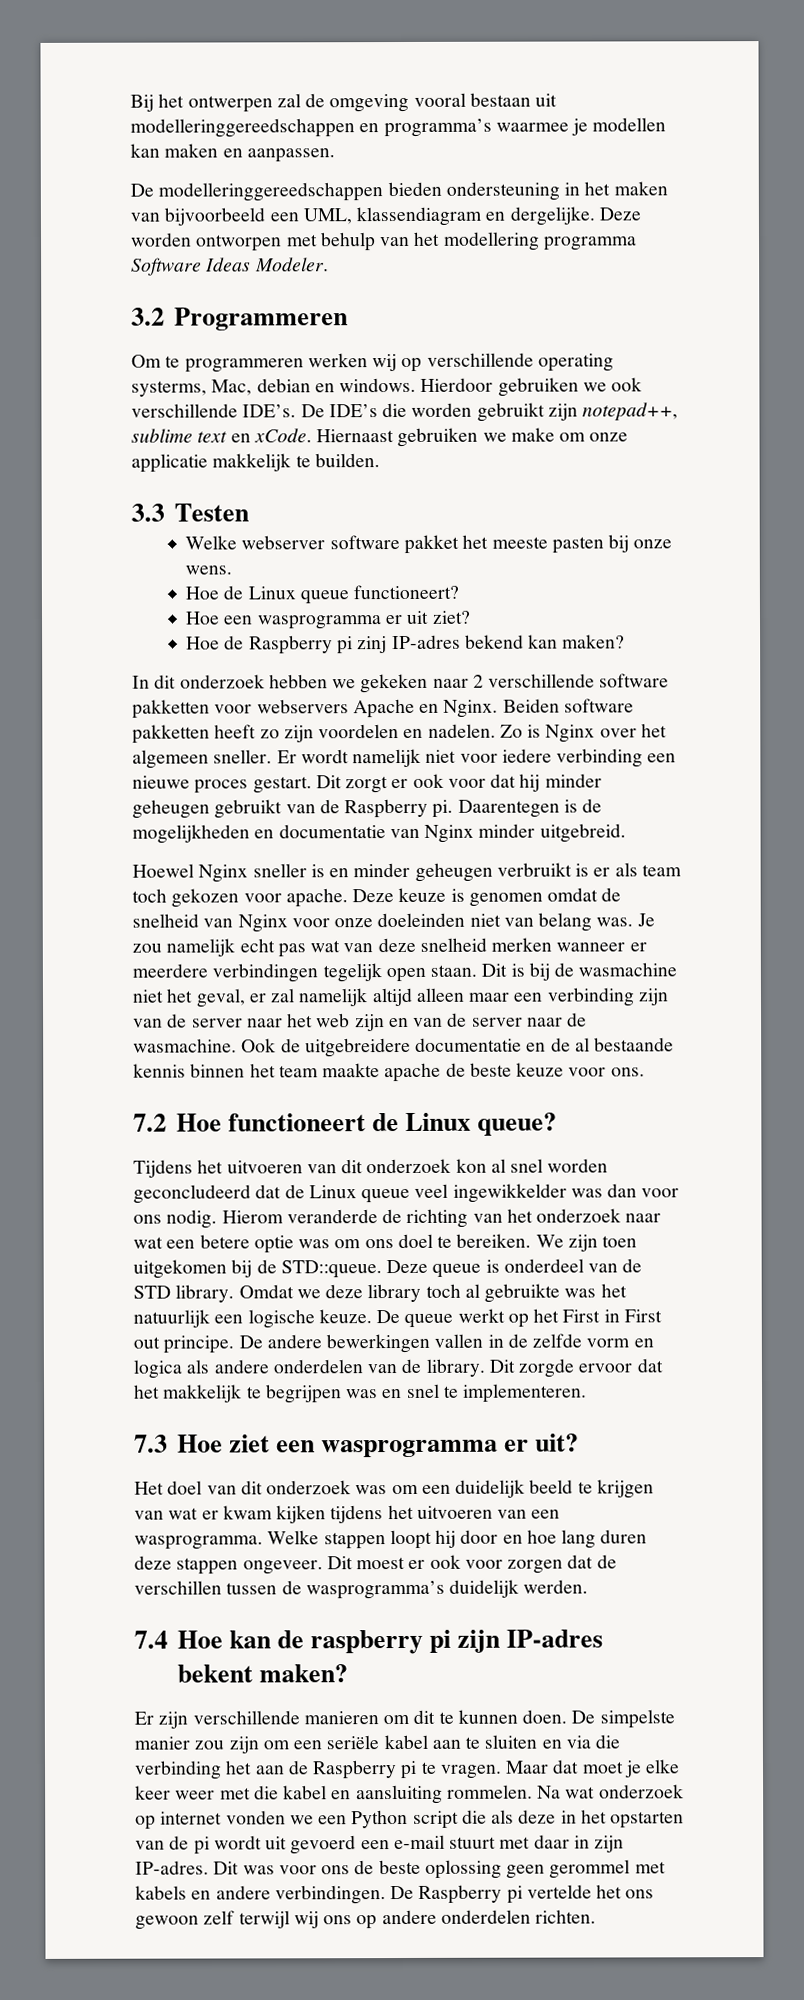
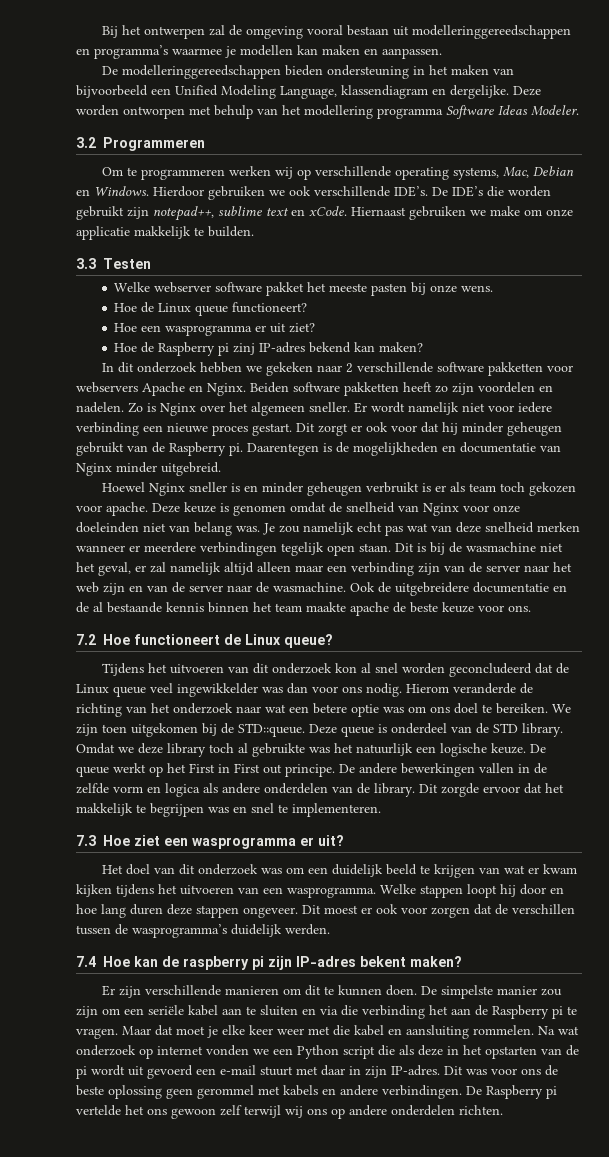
[302,208,352,225] UML, -> [175,85,337,99] Unified Modeling Language,
[131,377,417,397] systerms, Mac, debian en windows. -> [453,166,575,180] [76,186,149,196] systems, Mac, Debian en Windows.

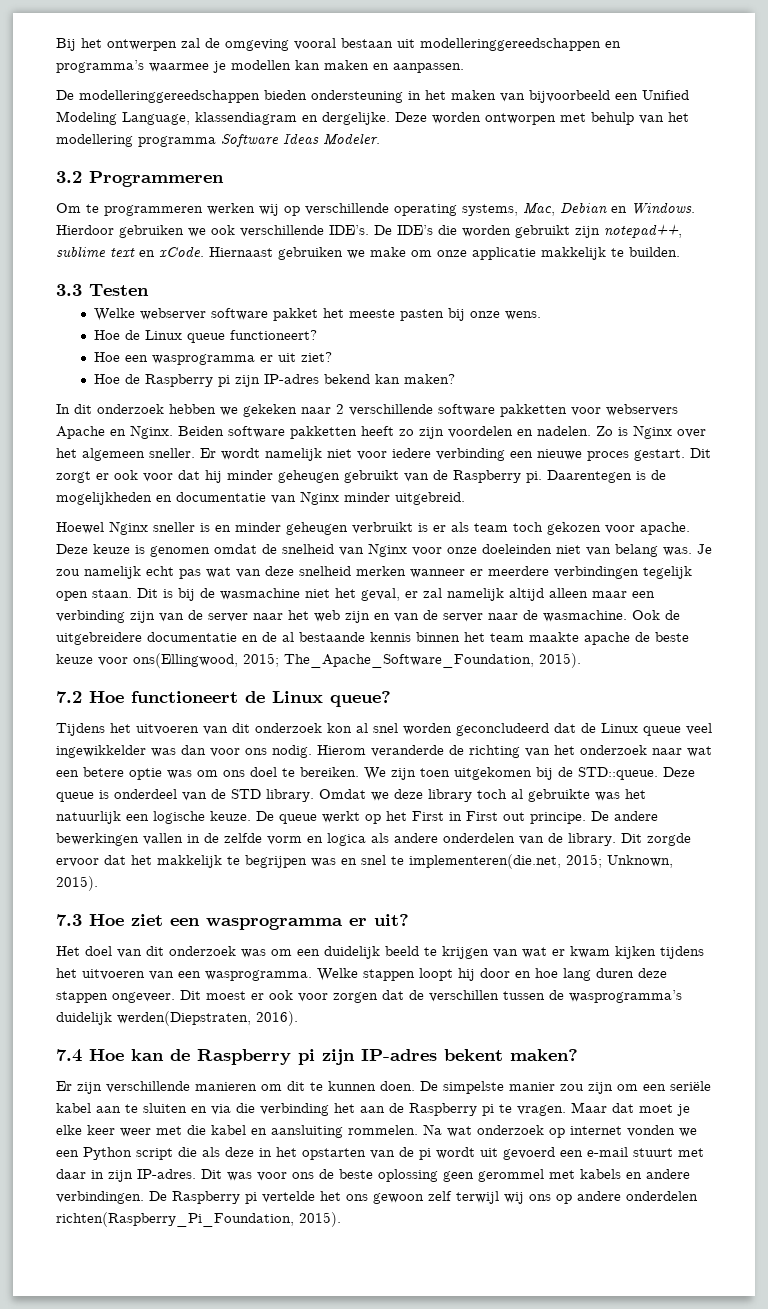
[233,343,256,355] zinj -> [235,375,261,387] zijn
[508,605,531,612] ons. -> [133,653,581,668] ons(Ellingwood, 2015; The_Apache_Software_Foundation, 2015).
[292,803,381,817] implementeren. -> [409,854,673,869] [56,876,98,891] implementeren(die.net, 2015; Unknown, 2015).
[285,924,330,935] werden. -> [117,1011,298,1026] werden(Diepstraten, 2016).
[183,956,249,970] raspberry -> [197,1049,292,1065] Raspberry
[459,1105,503,1115] richten. -> [56,1212,341,1227] richten(Raspberry_Pi_Foundation, 2015).

